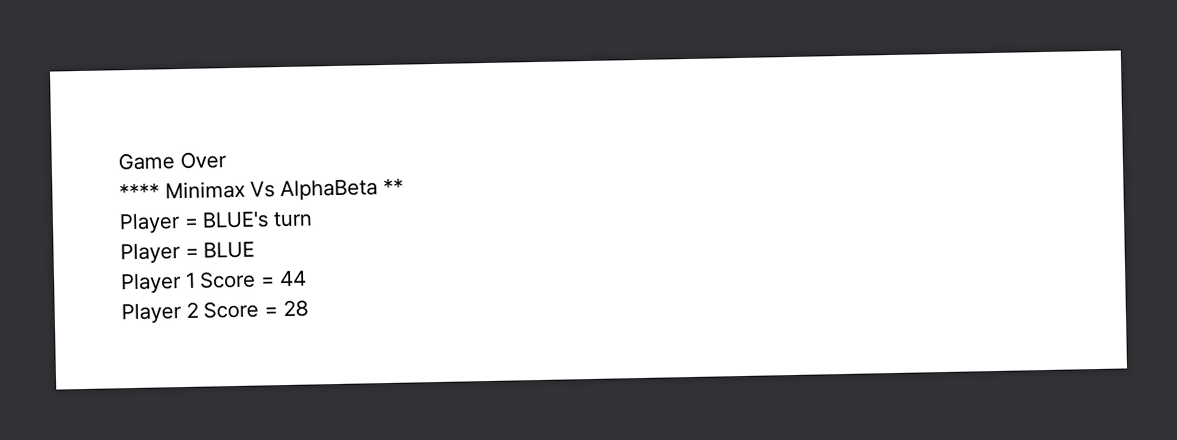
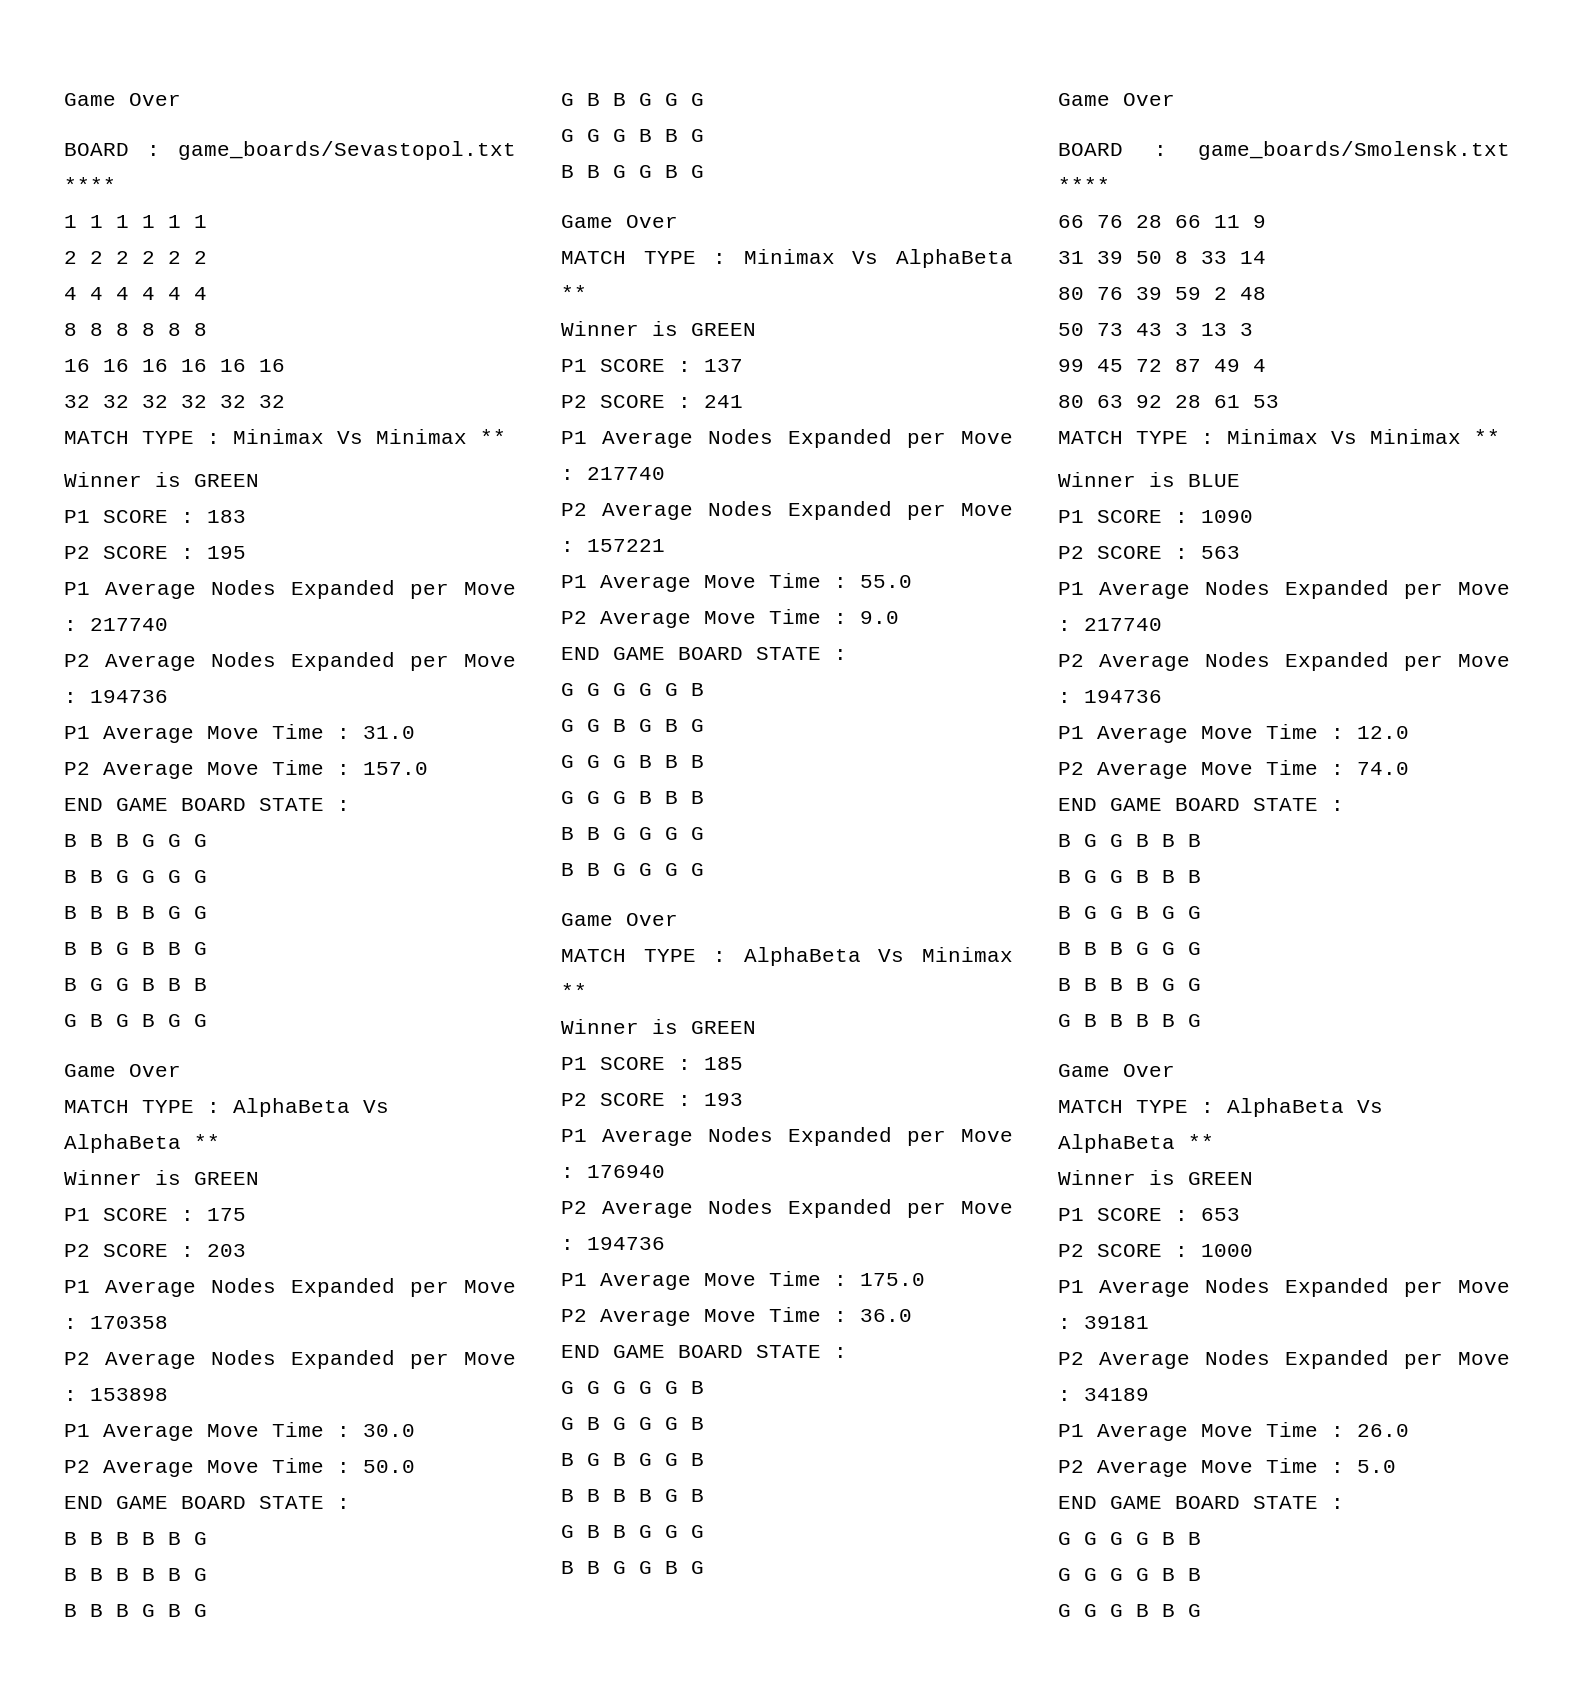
[118,151,227,171] [119,178,404,202] [119,211,314,235] [120,241,256,265] [120,270,307,295] [121,299,309,325] Game Over // **** Minimax Vs AlphaBeta ** // Player = BLUE's turn // Player = BLUE // Player 1 Score = 44 // Player 2 Score = 28 -> [64,93,181,106] [64,141,516,160] [64,177,116,192] [64,215,207,228] [64,251,207,264] [64,287,207,300] [64,323,207,336] [64,359,285,372] [64,395,285,408] [64,429,506,444] [64,472,259,487] [64,510,246,523] [64,546,246,559] [64,580,516,599] [64,618,168,631] [64,652,516,671] [64,690,168,703] [64,724,415,743] [64,760,428,779] [64,798,350,811] [64,834,207,847] [64,870,207,883] [64,906,207,919] [64,942,207,955] [64,978,207,991] [64,1014,207,1027] [64,1064,181,1077] [64,1098,389,1117] [64,1134,220,1153] [64,1170,259,1185] [64,1208,246,1221] [64,1244,246,1257] [64,1278,516,1297] [64,1316,168,1329] [64,1350,516,1369] [64,1388,168,1401] [64,1422,415,1441] [64,1458,415,1477] [64,1496,350,1509] [64,1532,207,1545] [64,1568,207,1581] [64,1604,207,1617] [561,93,704,106] [561,129,704,142] [561,165,704,178] [561,215,678,228] [561,249,1013,268] [561,285,587,300] [561,321,756,336] [561,359,743,372] [561,395,743,408] [561,429,1013,448] [561,467,665,480] [561,501,1013,520] [561,539,665,552] [561,573,912,592] [561,609,899,628] [561,647,847,660] [561,683,704,696] [561,719,704,732] [561,755,704,768] [561,791,704,804] [561,827,704,840] [561,863,704,876] [561,913,678,926] [561,947,1013,966] [561,983,587,998] [561,1019,756,1034] [561,1057,743,1070] [561,1093,743,1106] [561,1127,1013,1146] [561,1165,665,1178] [561,1199,1013,1218] [561,1237,665,1250] [561,1271,925,1290] [561,1307,912,1326] [561,1345,847,1358] [561,1381,704,1394] [561,1417,704,1430] [561,1453,704,1466] [561,1489,704,1502] [561,1525,704,1538] [561,1561,704,1574] [1058,93,1175,106] [1058,141,1510,160] [1058,177,1110,192] [1058,215,1266,228] [1058,251,1266,264] [1058,287,1266,300] [1058,323,1253,336] [1058,359,1266,372] [1058,395,1279,408] [1058,429,1500,444] [1058,472,1240,487] [1058,510,1253,523] [1058,546,1240,559] [1058,580,1510,599] [1058,618,1162,631] [1058,652,1510,671] [1058,690,1162,703] [1058,724,1409,743] [1058,760,1409,779] [1058,798,1344,811] [1058,834,1201,847] [1058,870,1201,883] [1058,906,1201,919] [1058,942,1201,955] [1058,978,1201,991] [1058,1014,1201,1027] [1058,1064,1175,1077] [1058,1098,1383,1117] [1058,1134,1214,1153] [1058,1170,1253,1185] [1058,1208,1240,1221] [1058,1244,1253,1257] [1058,1278,1510,1297] [1058,1316,1149,1329] [1058,1350,1510,1369] [1058,1388,1149,1401] [1058,1422,1409,1441] [1058,1458,1396,1477] [1058,1496,1344,1509] [1058,1532,1201,1545] [1058,1568,1201,1581] [1058,1604,1201,1617] Game Over // BOARD : game_boards/Sevastopol.txt **** // 1 1 1 1 1 1 // 2 2 2 2 2 2 // 4 4 4 4 4 4 // 8 8 8 8 8 8 // 16 16 16 16 16 16 // 32 32 32 32 32 32 // MATCH TYPE : Minimax Vs Minimax ** // Winner is GREEN // P1 SCORE : 183 // P2 SCORE : 195 // P1 Average Nodes Expanded per Move : 217740 // P2 Average Nodes Expanded per Move : 194736 // P1 Average Move Time : 31.0 // P2 Average Move Time : 157.0 // END GAME BOARD STATE : // B B B G G G // B B G G G G // B B B B G G // B B G B B G // B G G B B B // G B G B G G // Game Over // MATCH TYPE : AlphaBeta Vs AlphaBeta ** // Winner is GREEN // P1 SCORE : 175 // P2 SCORE : 203 // P1 Average Nodes Expanded per Move : 170358 // P2 Average Nodes Expanded per Move : 153898 // P1 Average Move Time : 30.0 // P2 Average Move Time : 50.0 // END GAME BOARD STATE : // B B B B B G // B B B B B G // B B B G B G // G B B G G G // G G G B B G // B B G G B G // Game Over // MATCH TYPE : Minimax Vs AlphaBeta ** // Winner is GREEN // P1 SCORE : 137 // P2 SCORE : 241 // P1 Average Nodes Expanded per Move : 217740 // P2 Average Nodes Expanded per Move : 157221 // P1 Average Move Time : 55.0 // P2 Average Move Time : 9.0 // END GAME BOARD STATE : // G G G G G B // G G B G B G // G G G B B B // G G G B B B // B B G G G G // B B G G G G // Game Over // MATCH TYPE : AlphaBeta Vs Minimax ** // Winner is GREEN // P1 SCORE : 185 // P2 SCORE : 193 // P1 Average Nodes Expanded per Move : 176940 // P2 Average Nodes Expanded per Move : 194736 // P1 Average Move Time : 175.0 // P2 Average Move Time : 36.0 // END GAME BOARD STATE : // G G G G G B // G B G G G B // B G B G G B // B B B B G B // G B B G G G // B B G G B G // Game Over // BOARD : game_boards/Smolensk.txt **** // 66 76 28 66 11 9 // 31 39 50 8 33 14 // 80 76 39 59 2 48 // 50 73 43 3 13 3 // 99 45 72 87 49 4 // 80 63 92 28 61 53 // MATCH TYPE : Minimax Vs Minimax ** // Winner is BLUE // P1 SCORE : 1090 // P2 SCORE : 563 // P1 Average Nodes Expanded per Move : 217740 // P2 Average Nodes Expanded per Move : 194736 // P1 Average Move Time : 12.0 // P2 Average Move Time : 74.0 // END GAME BOARD STATE : // B G G B B B // B G G B B B // B G G B G G // B B B G G G // B B B B G G // G B B B B G // Game Over // MATCH TYPE : AlphaBeta Vs AlphaBeta ** // Winner is GREEN // P1 SCORE : 653 // P2 SCORE : 1000 // P1 Average Nodes Expanded per Move : 39181 // P2 Average Nodes Expanded per Move : 34189 // P1 Average Move Time : 26.0 // P2 Average Move Time : 5.0 // END GAME BOARD STATE : // G G G G B B // G G G G B B // G G G B B G

